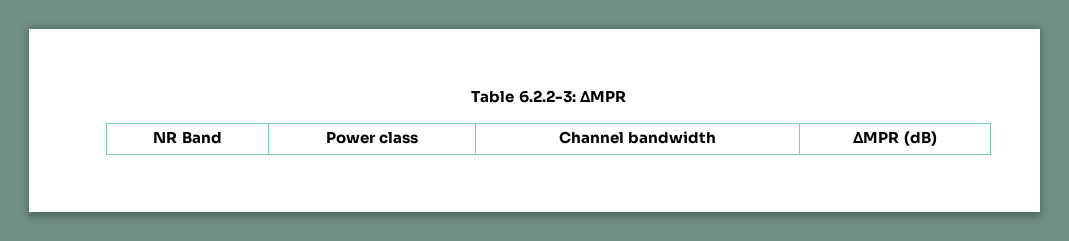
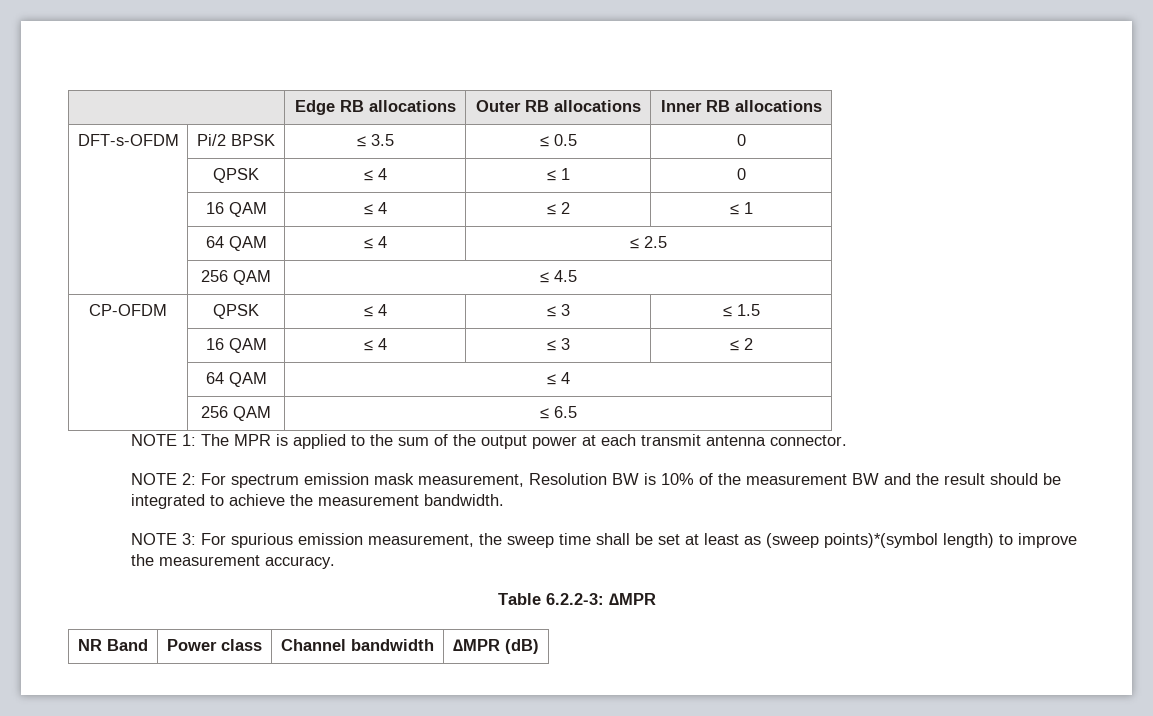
(471, 97) none -> [294,100,456,115] [475,100,641,112] [660,100,822,112] [77,134,179,146] [197,134,275,146] [356,134,394,147] [539,134,577,147] [736,134,746,146] [213,168,259,183] [363,168,387,181] [546,168,570,181] [736,168,746,180] [205,202,267,217] [363,202,387,215] [546,202,570,215] [729,202,753,215] [205,236,267,251] [363,236,387,249] [629,236,667,249] [201,270,271,285] [539,270,577,283] [89,304,167,316] [213,304,259,319] [363,304,387,317] [546,304,570,317] [722,304,760,317] [205,338,267,353] [363,338,387,351] [546,338,570,351] [729,338,753,351] [205,372,267,387] [546,372,570,385] [201,406,271,421] [539,406,577,419] [130,434,847,449] [130,473,1061,488] [130,494,504,509] [130,533,1077,548] [130,554,335,569] | Edge RB allocations | Outer RB allocations | Inner RB allocations // DFT-s-OFDM | Pi/2 BPSK | ≤ 3.5 | ≤ 0.5 | 0 // | QPSK | ≤ 4 | ≤ 1 | 0 // | 16 QAM | ≤ 4 | ≤ 2 | ≤ 1 // | 64 QAM | ≤ 4 | ≤ 2.5 // | 256 QAM | ≤ 4.5 // CP-OFDM | QPSK | ≤ 4 | ≤ 3 | ≤ 1.5 // | 16 QAM | ≤ 4 | ≤ 3 | ≤ 2 // | 64 QAM | ≤ 4 // | 256 QAM | ≤ 6.5 // NOTE 1: The MPR is applied to the sum of the output power at each transmit antenna connector. // NOTE 2: For spectrum emission mask measurement, Resolution BW is 10% of the measurement BW and the result should be integrated to achieve the measurement bandwidth. // NOTE 3: For spurious emission measurement, the sweep time shall be set at least as (sweep points)*(symbol length) to improve the measurement accuracy. //

